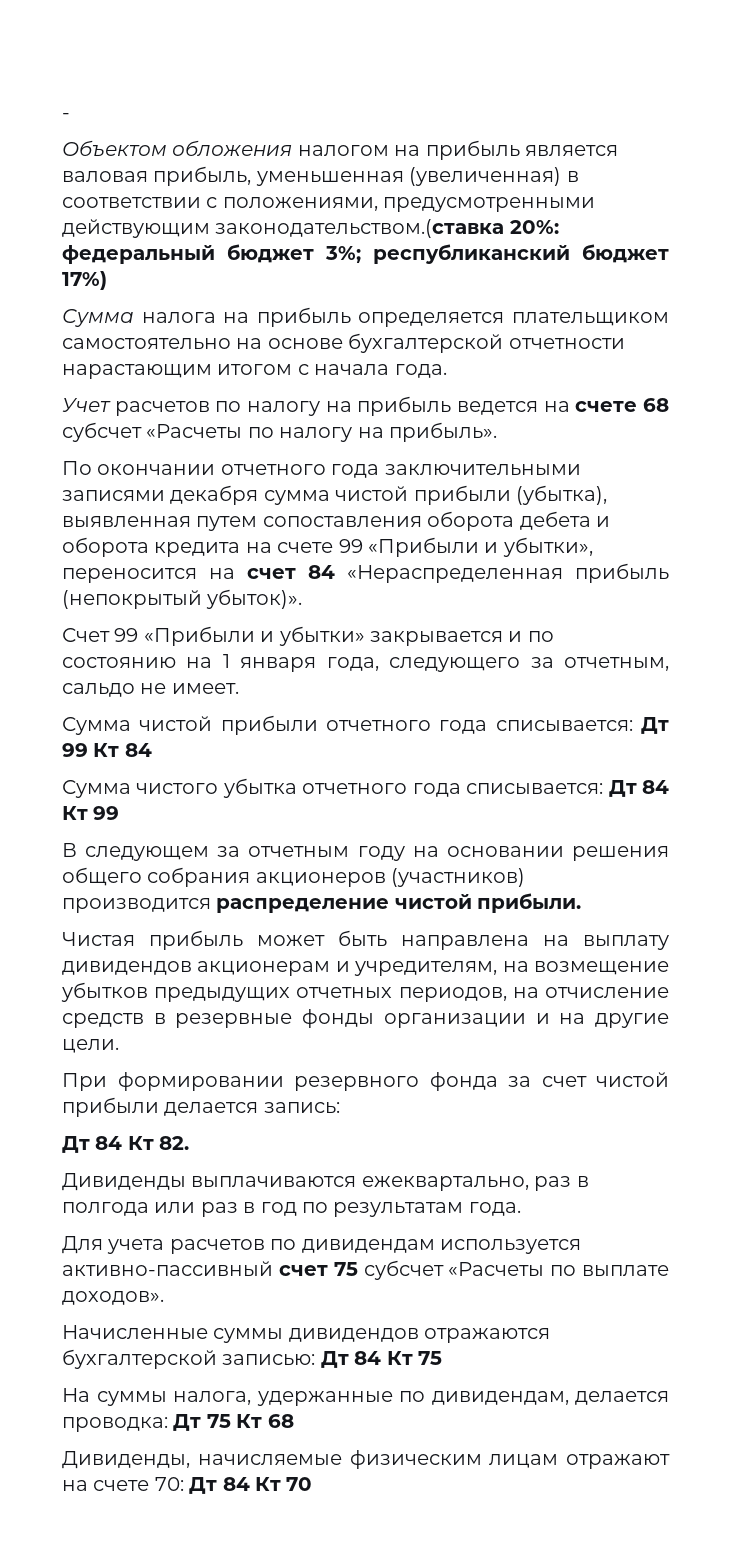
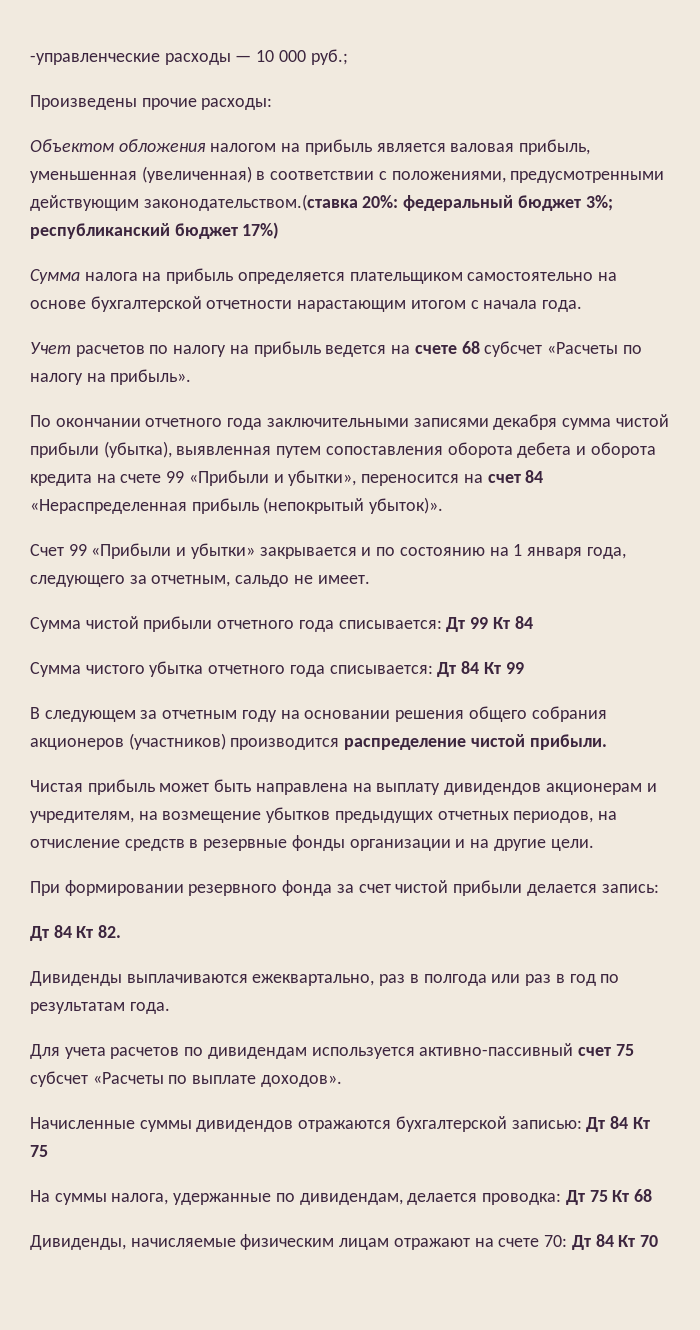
[62,113,70,119] - -> [30,49,348,65] [30,95,273,110] -управленческие расходы — 10 000 руб.; // Произведены прочие расходы:

